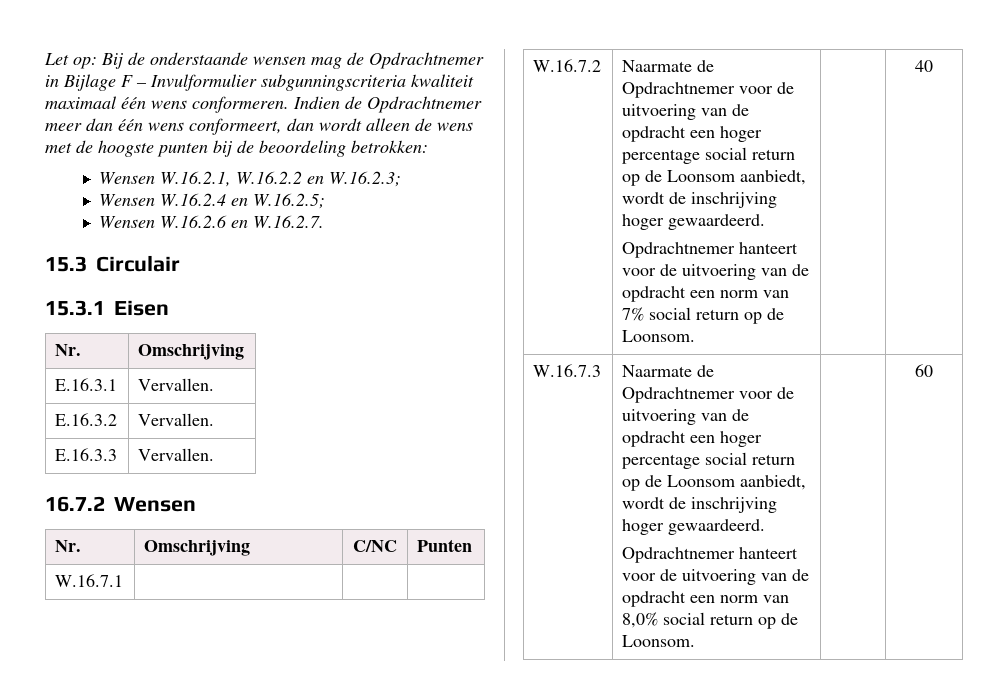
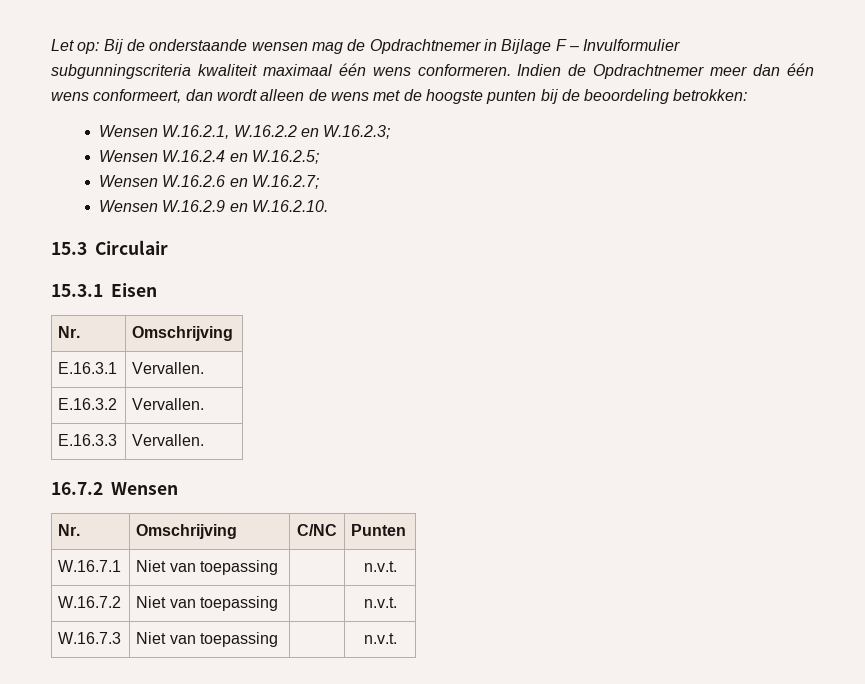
[253,215,325,228] W.16.2.7. -> [252,175,320,189] [99,200,329,212] W.16.2.7; // Wensen W.16.2.9 en W.16.2.10.
[533,59,602,72] [622,60,715,72] [622,82,795,98] [622,104,750,120] [622,126,763,142] [622,147,796,164] [622,170,807,186] [622,192,778,208] [622,214,766,230] [622,242,799,258] [622,264,810,280] [622,286,790,302] [622,307,785,324] [622,330,696,342] [915,60,933,72] [533,364,602,377] [622,365,715,377] [622,387,795,403] [622,409,750,425] [622,431,763,447] [622,452,796,469] [622,475,807,491] [622,497,778,513] [622,519,766,535] [622,547,799,563] [622,569,810,585] [622,591,790,607] [622,612,799,629] [622,635,696,647] [915,364,933,377] | | // W.16.7.2 | Naarmate de Opdrachtnemer voor de uitvoering van de opdracht een hoger percentage social return op de Loonsom aanbiedt, wordt de inschrijving hoger gewaardeerd. // Opdrachtnemer hanteert voor de uitvoering van de opdracht een norm van 7% social return op de Loonsom. | | 40 // W.16.7.3 | Naarmate de Opdrachtnemer voor de uitvoering van de opdracht een hoger percentage social return op de Loonsom aanbiedt, wordt de inschrijving hoger gewaardeerd. // Opdrachtnemer hanteert voor de uitvoering van de opdracht een norm van 8,0% social return op de Loonsom. | | 60 -> [136,560,278,575] [363,561,397,572] [58,596,122,608] [136,596,278,611] [363,597,397,608] [58,632,122,644] [136,632,278,647] [363,633,397,644] Niet van toepassing | | n.v.t. // W.16.7.2 | Niet van toepassing | | n.v.t. // W.16.7.3 | Niet van toepassing | | n.v.t.

